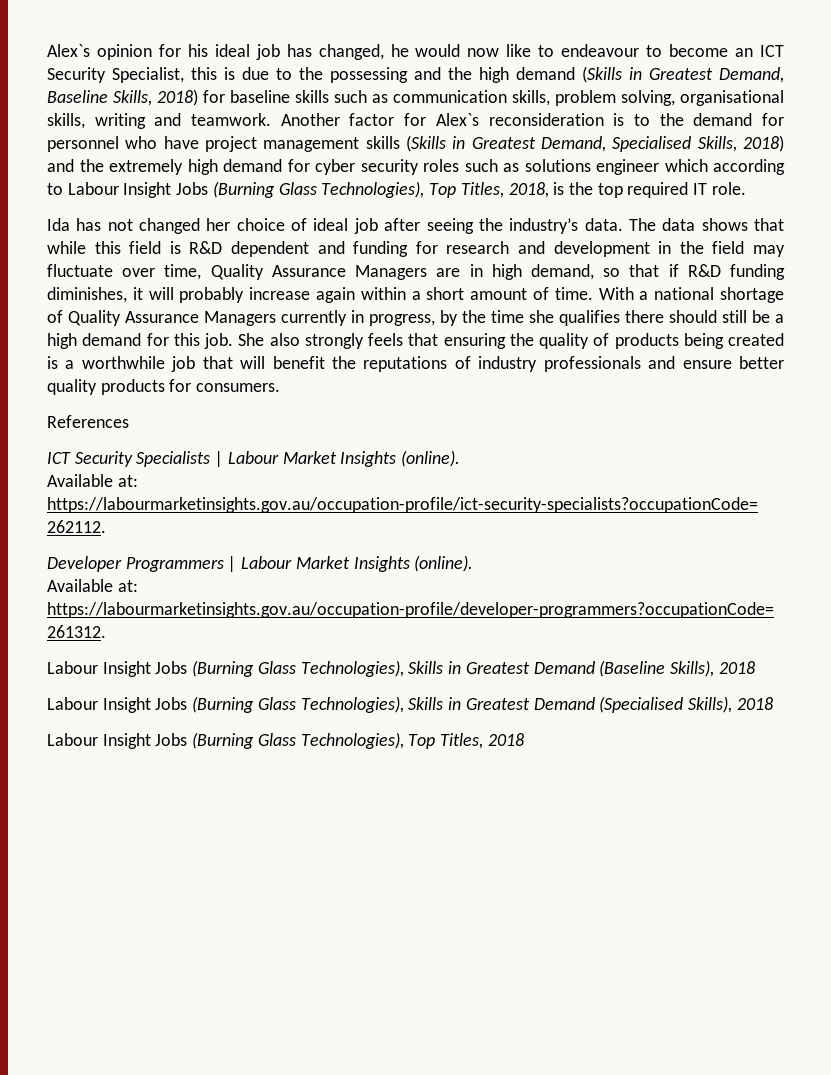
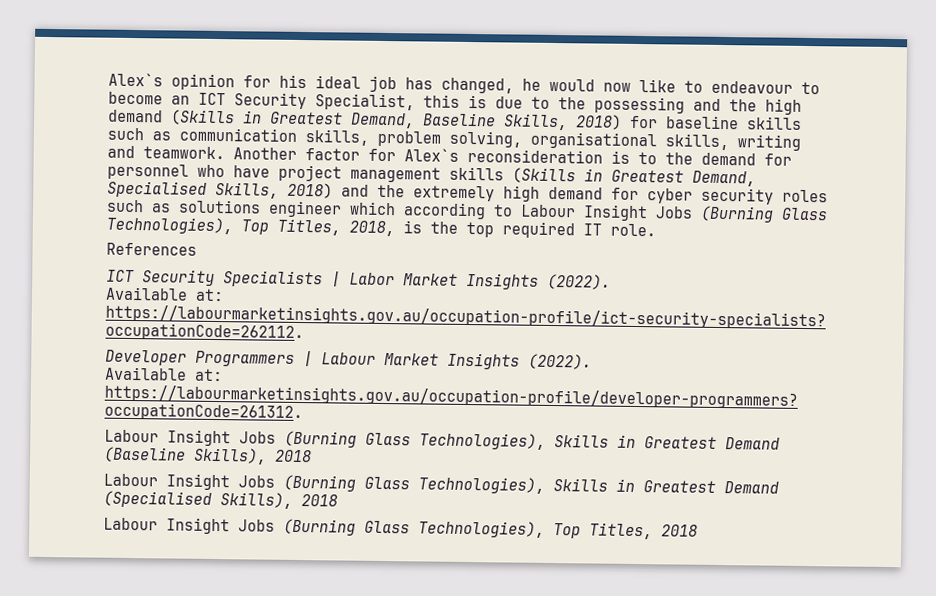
[47,218,785,234] [47,241,786,257] [47,264,785,280] [47,287,784,303] [47,310,784,326] [47,333,784,349] [47,356,785,372] [47,379,281,395] // Ida has not changed her choice of ideal job after seeing the industry’s data. The data shows that while this field is R&D dependent and funding for research and development in the field may fluctuate over time, Quality Assurance Managers are in high demand, so that if R&D funding diminishes, it will probably increase again within a short amount of time. With a national shortage of Quality Assurance Managers currently in progress, by the time she qualifies there should still be a high demand for this job. She also strongly feels that ensuring the quality of products being created is a worthwhile job that will benefit the reputations of industry professionals and ensure better quality products for consumers. -> (656, 230) none
[227,450,461,467] Labour Market Insights (online). -> [349,272,611,290] Labor Market Insights (2022).
[414,555,474,572] (online). -> [528,353,592,370] (2022).

